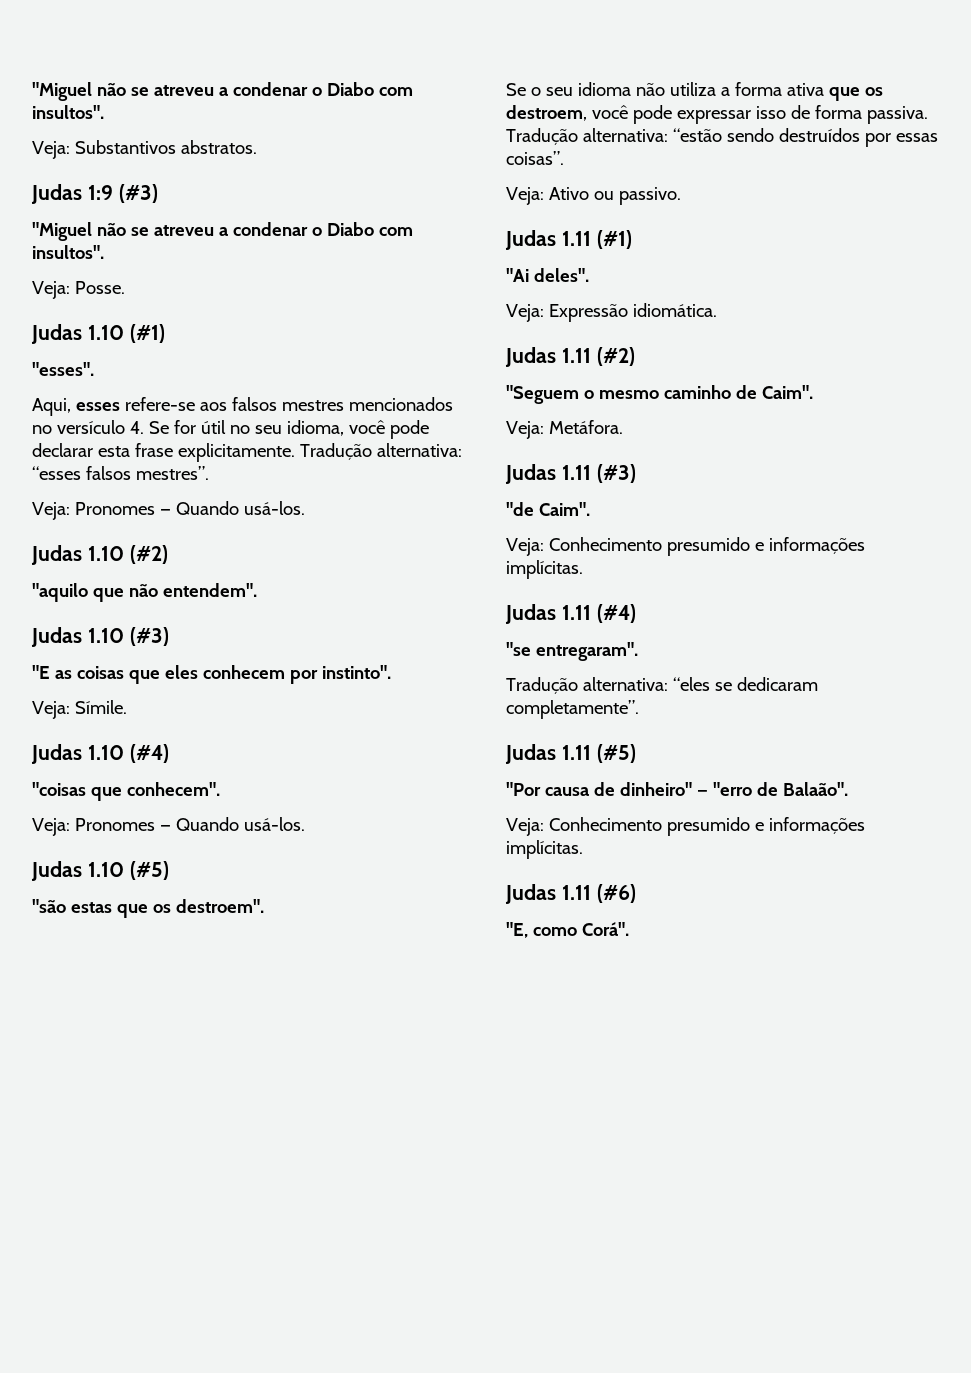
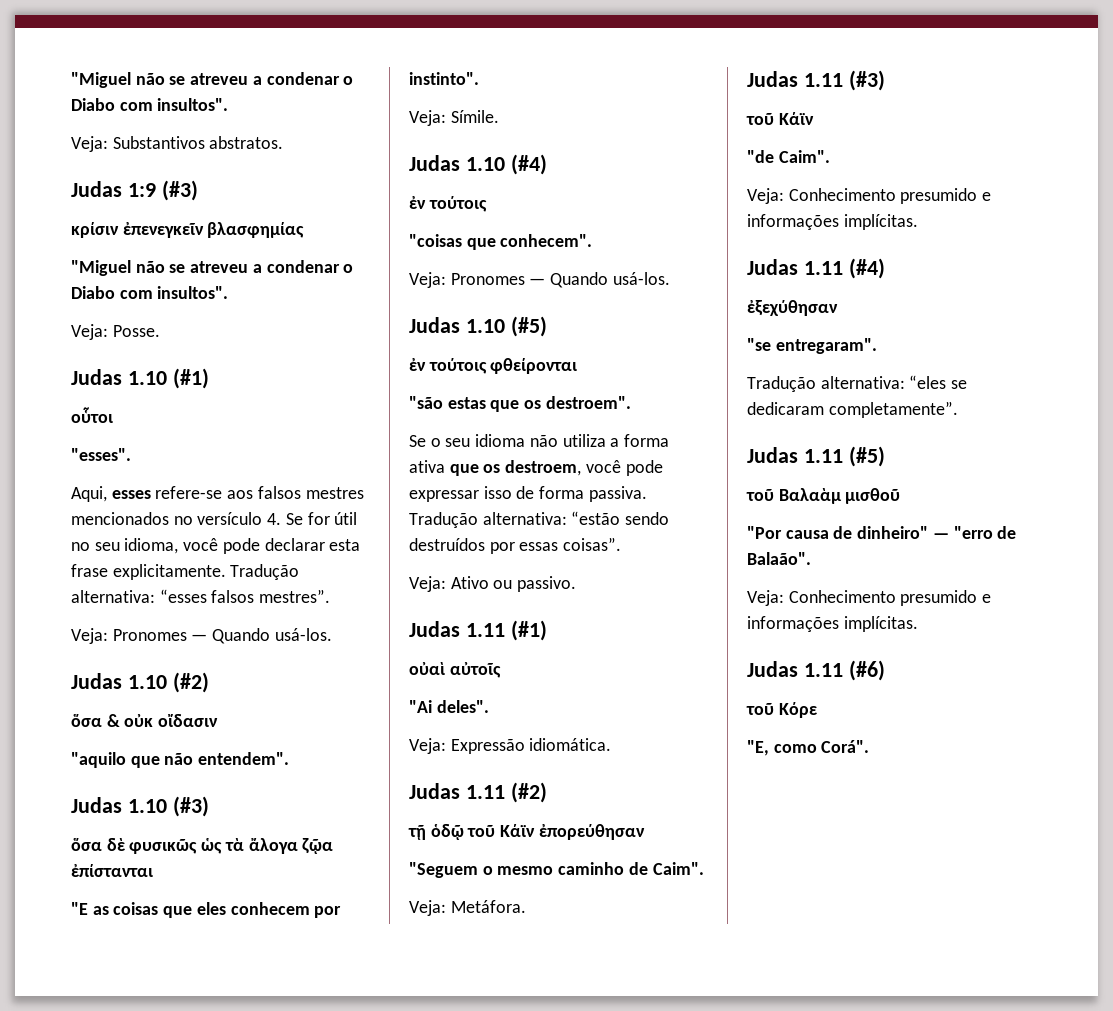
(158, 193) none -> [71,222,305,238] // κρίσιν ἐπενεγκεῖν βλασφημίας
(165, 333) none -> [71,407,113,423] // οὗτοι
(168, 554) none -> [71,714,219,727] // ὅσα & οὐκ οἴδασιν
(169, 636) none -> [71,838,334,854] [71,864,153,877] // ὅσα δὲ φυσικῶς ὡς τὰ ἄλογα ζῷα ἐπίστανται
(169, 753) none -> [409,196,487,212] // ἐν τούτοις
(169, 870) none -> [409,358,578,374] // ἐν τούτοις φθείρονται
(632, 239) none -> [409,662,501,678] // οὐαὶ αὐτοῖς
(635, 356) none -> [408,824,645,840] // τῇ ὁδῷ τοῦ Κάϊν ἐπορεύθησαν
(636, 473) none -> [746,112,814,125] // τοῦ Κάϊν
(636, 613) none -> [747,300,838,316] // ἐξεχύθησαν
(636, 753) none -> [746,488,901,504] // τοῦ Βαλαὰμ μισθοῦ
(636, 893) none -> [746,702,817,718] // τοῦ Κόρε

